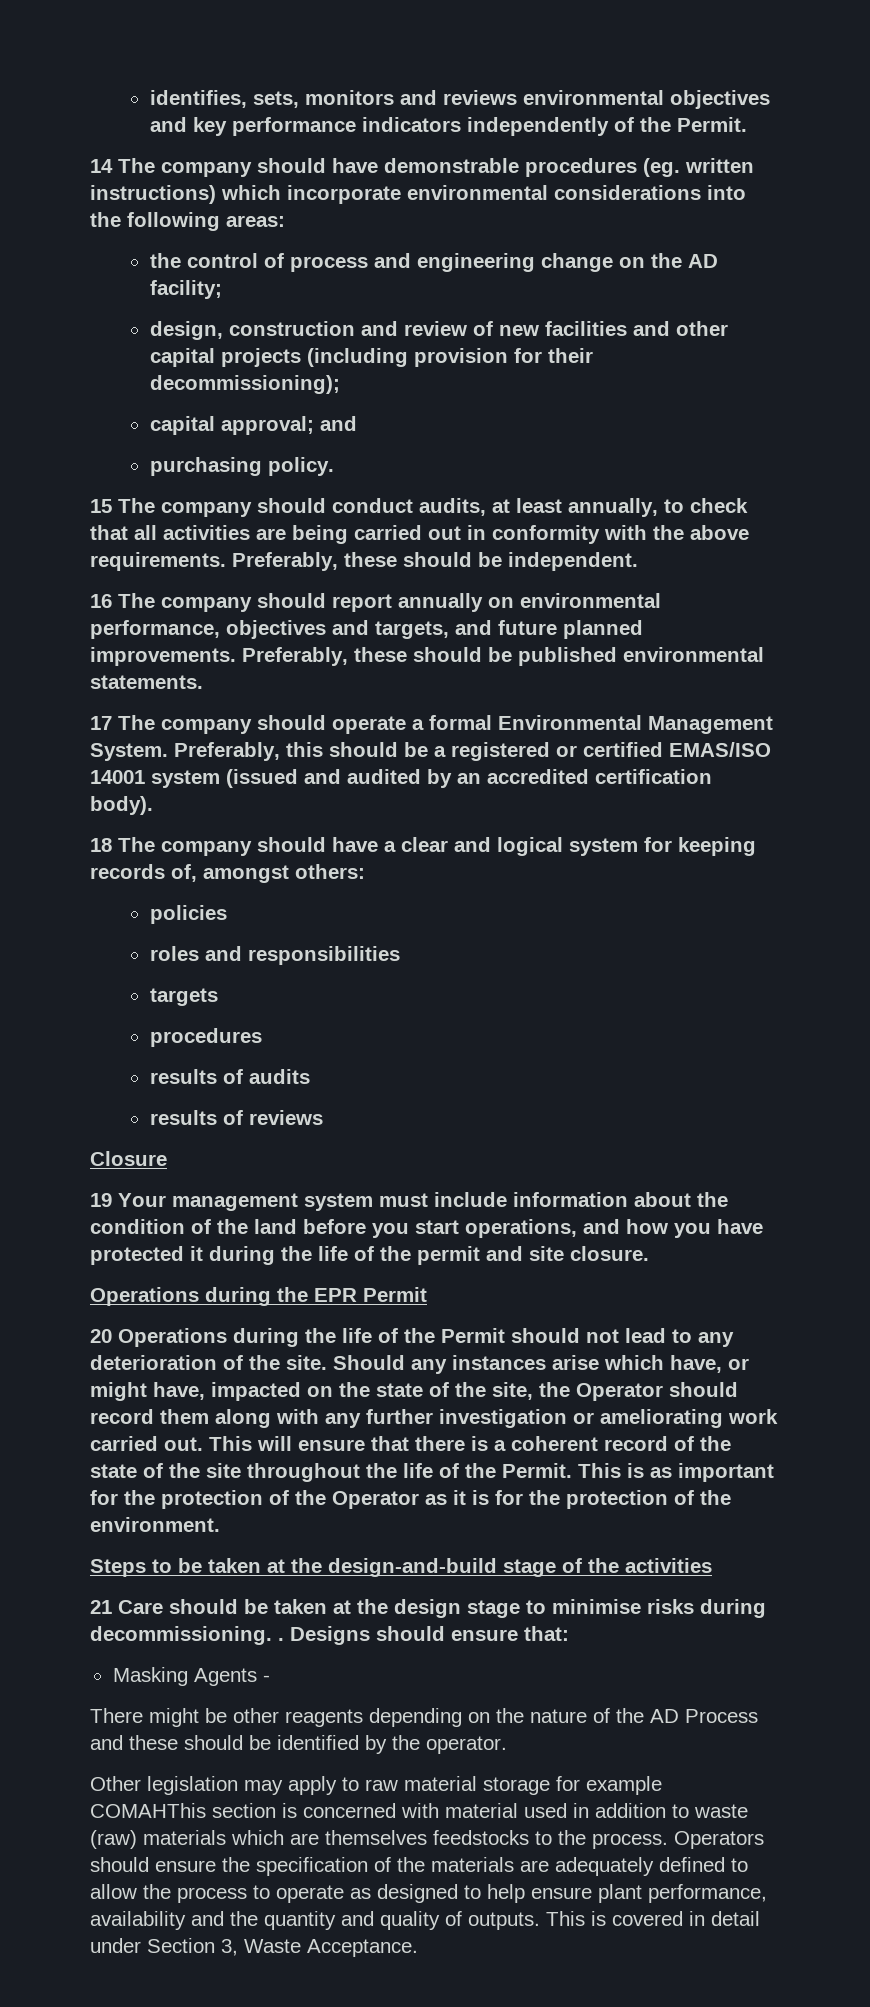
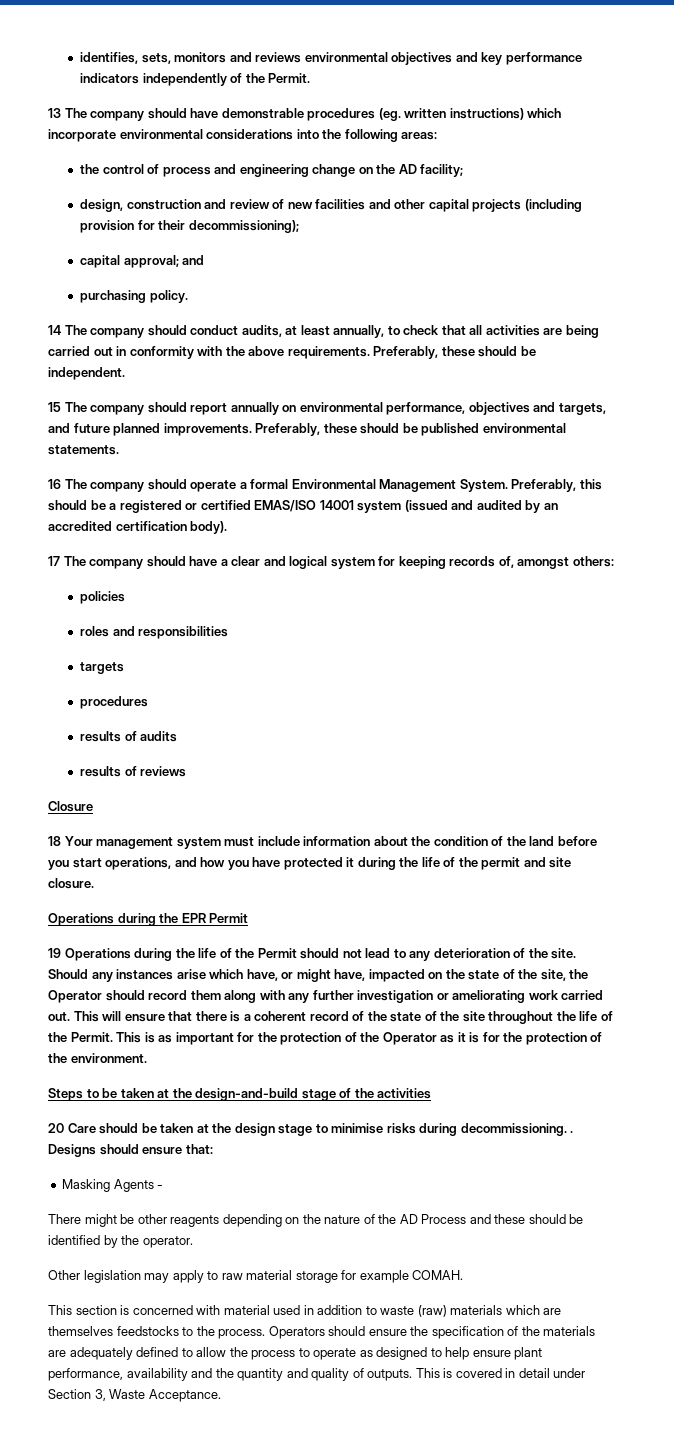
[90,159,113,173] 14 -> [48,108,61,118] 13
[90,499,112,513] 15 -> [48,325,61,335] 14
[90,594,112,608] 16 -> [48,402,61,412] 15
[90,716,112,730] 17 -> [48,479,61,489] 16
[90,838,112,852] 18 -> [48,556,60,566] 17
[90,1193,112,1207] 19 -> [48,836,61,846] 18
[90,1329,112,1343] 20 -> [48,948,61,958] 19
[90,1600,112,1614] 21 -> [48,1123,64,1133] 20
[90,1803,206,1818] COMAHThis -> [412,1270,464,1280] [48,1305,72,1315] COMAH. // This

